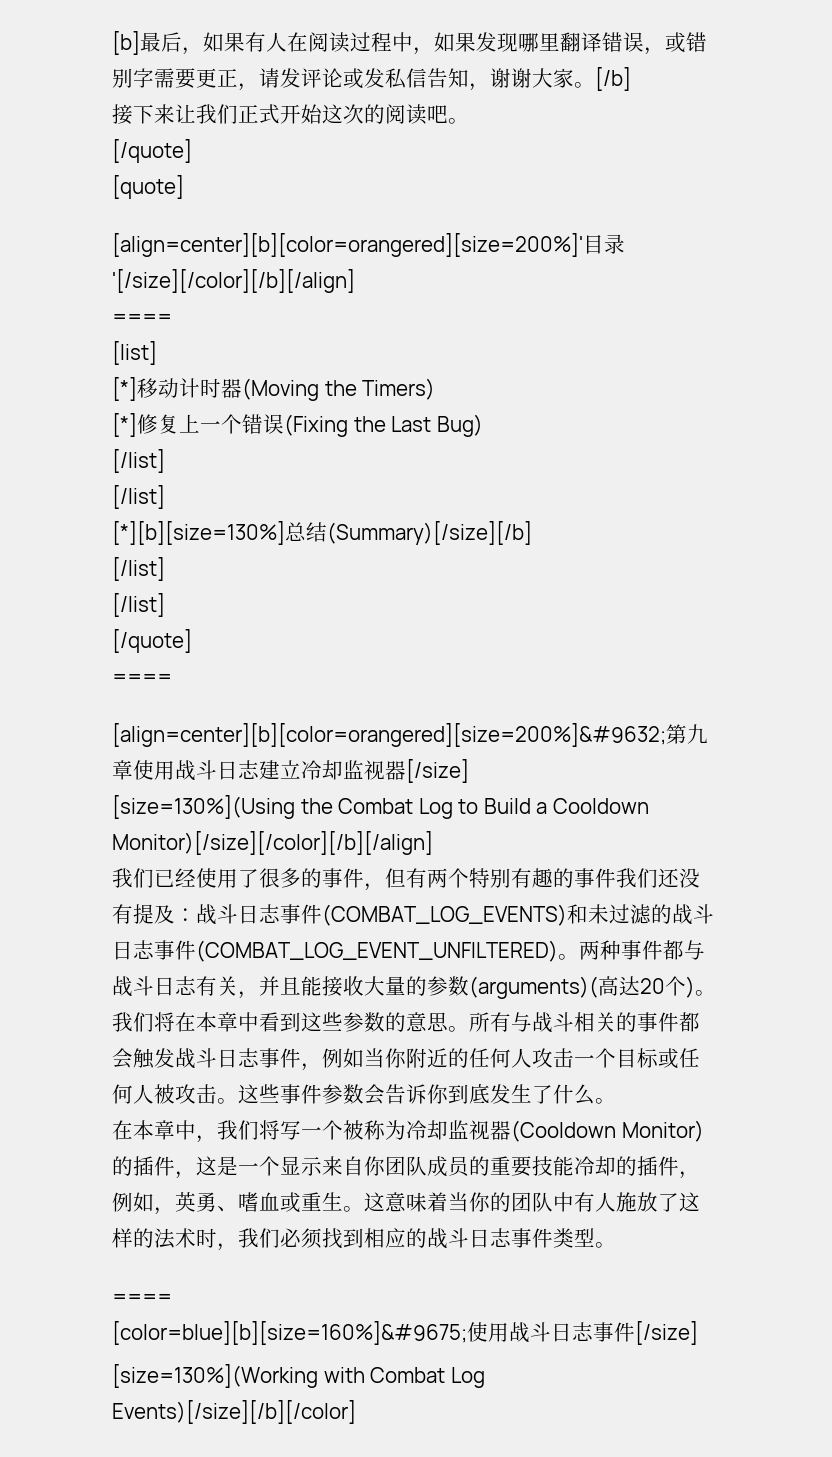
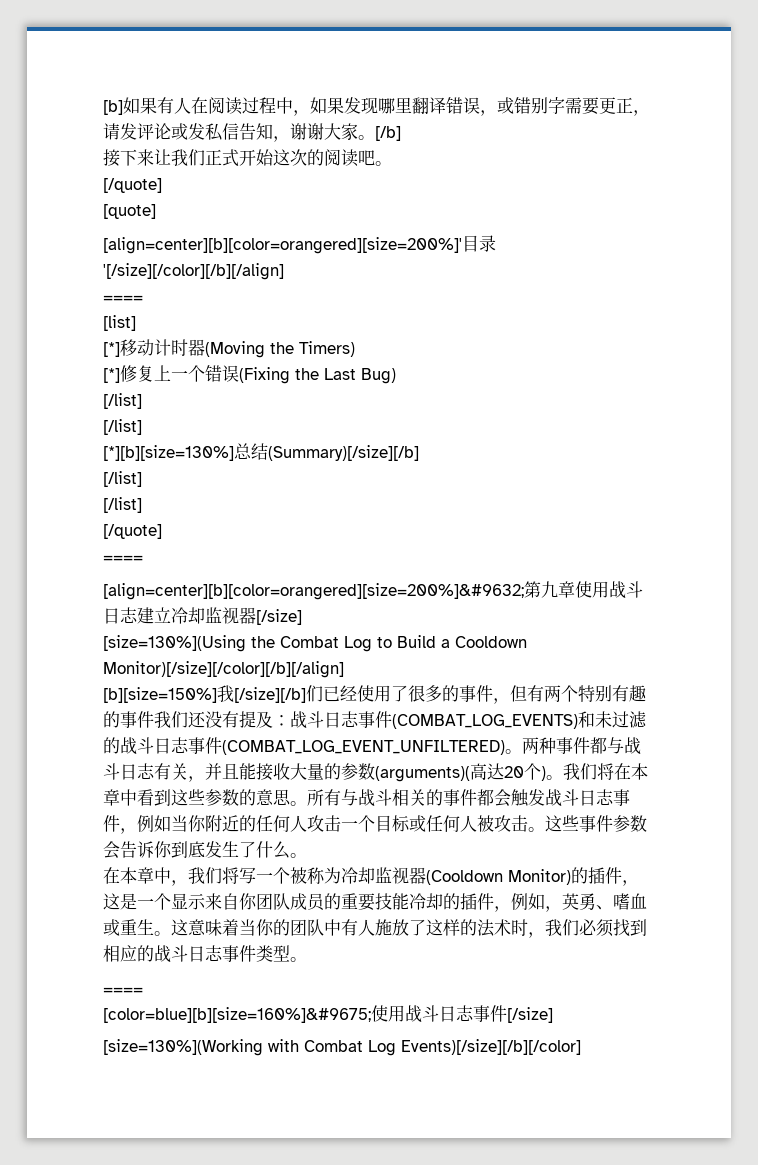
[140,32,203,55] 最后， -> (123, 107) none
[112,868,133,888] 我 -> [103,685,306,703] [b][size=150%]我[/size][/b]

